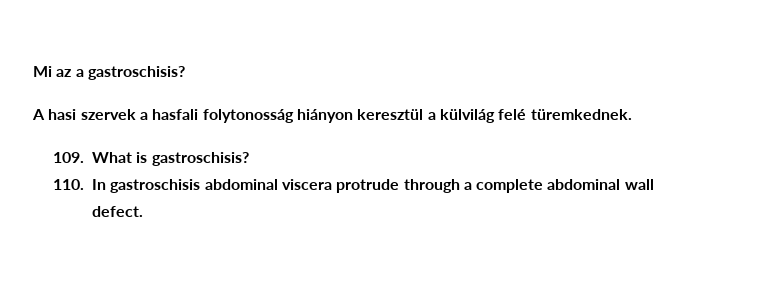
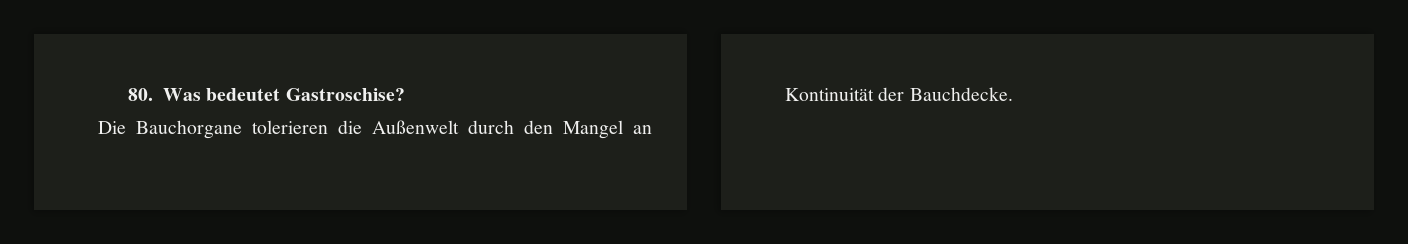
[33,66,185,80] [32,109,632,123] [52,152,249,166] [52,179,654,193] [91,206,143,217] Mi az a gastroschisis? // A hasi szervek a hasfali folytonosság hiányon keresztül a külvilág felé türemkednek. // 109. What is gastroschisis? // 110. In gastroschisis abdominal viscera protrude through a complete abdominal wall defect. -> [128,88,405,101] [98,120,652,139] [785,87,1013,101] 80. Was bedeutet Gastroschise? // Die Bauchorgane tolerieren die Außenwelt durch den Mangel an Kontinuität der Bauchdecke.

